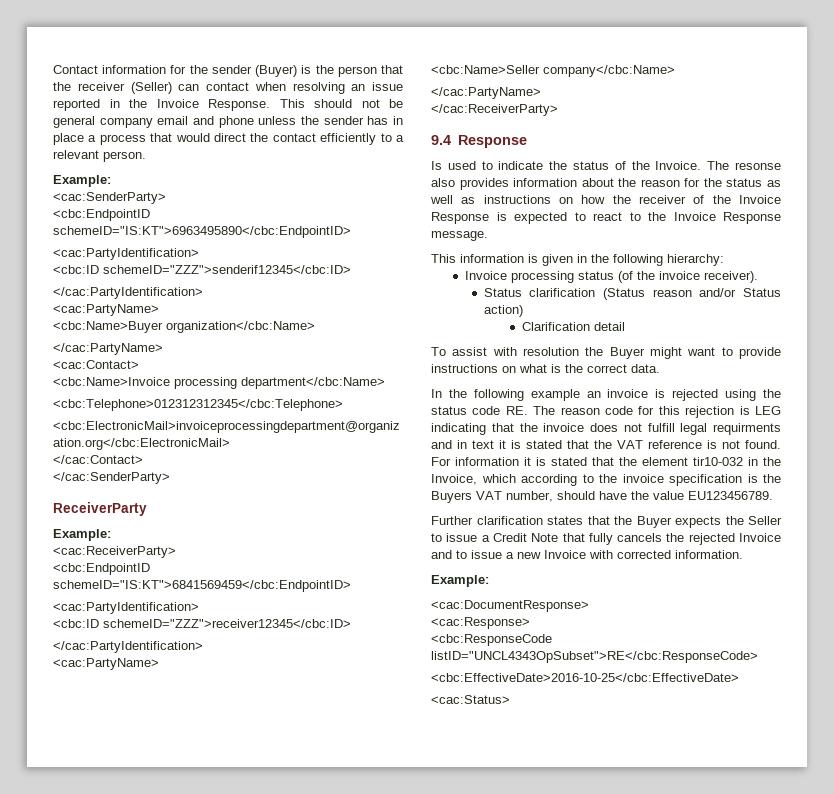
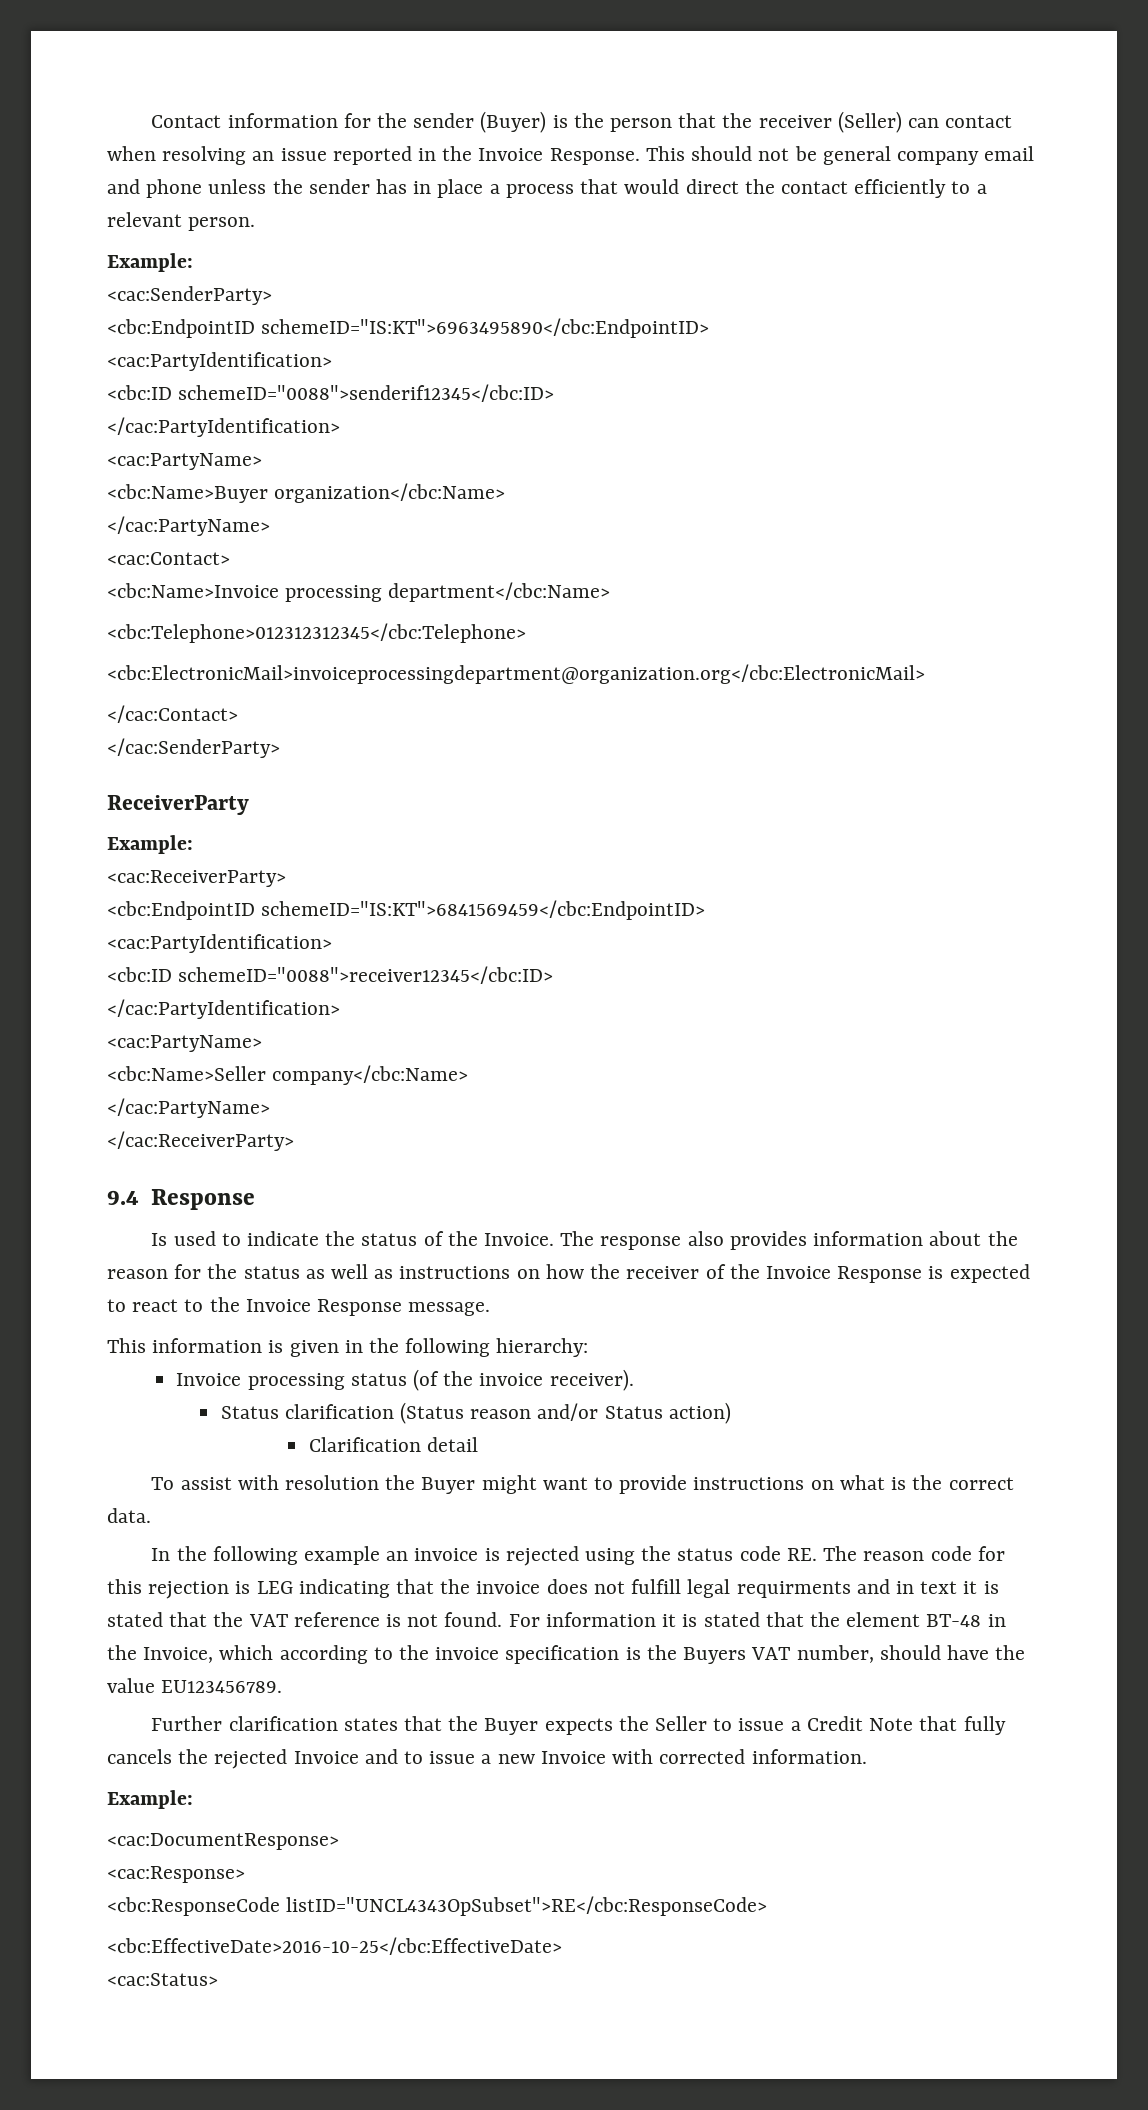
[103,265,351,274] schemeID="ZZZ">senderif12345</cbc:ID> -> [178,384,555,402] schemeID="0088">senderif12345</cbc:ID>
[103,619,351,628] schemeID="ZZZ">receiver12345</cbc:ID> -> [178,966,554,984] schemeID="0088">receiver12345</cbc:ID>
[735,162,781,170] resonse -> [600,1236,682,1250] response
[693,457,743,466] tir10-032 -> [926,1614,982,1627] BT-48

